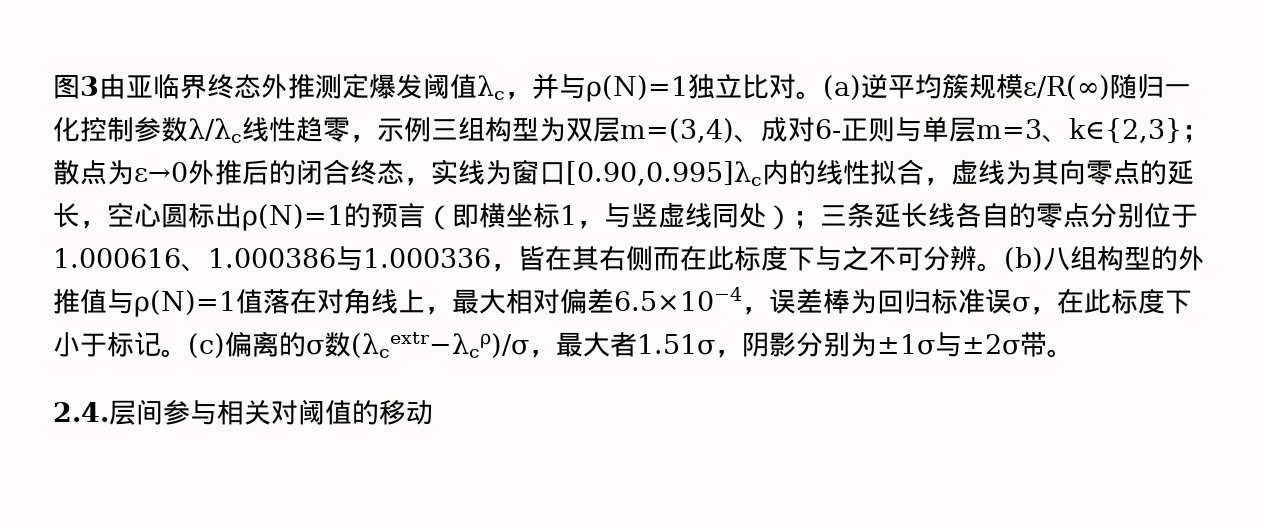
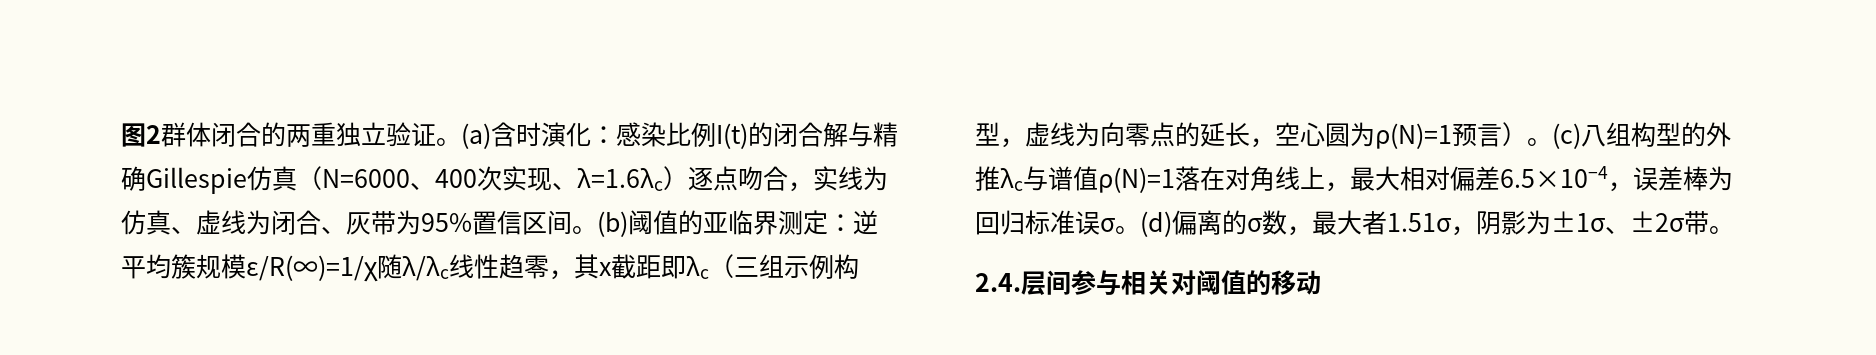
[80,73,1191,102] [53,116,1209,143] [53,159,924,186] 3由亚临界终态外推测定爆发阈值λc，并与ρ(N)=1独立比对。(a)逆平均簇规模ε/R(∞)随归一化控制参数λ/λc线性趋零，示例三组构型为双层m=(3,4)、成对6-正则与单层m=3、k∈{2,3}；散点为ε→0外推后的闭合终态，实线为窗口[0.90,0.995]λc内的线性拟合 -> [146,122,898,149] [121,166,888,194] [121,210,878,237] [121,254,859,282] [975,122,1000,146] 2群体闭合的两重独立验证。(a)含时演化：感染比例I(t)的闭合解与精确Gillespie仿真（N=6000、400次实现、λ=1.6λc）逐点吻合，实线为仿真、虚线为闭合、灰带为95%置信区间。(b)阈值的亚临界测定：逆平均簇规模ε/R(∞)=1/χ随λ/λc线性趋零，其x截距即λc（三组示例构型
[1032,160,1059,185] 其 -> (1100, 134) none
[188,202,1198,231] [53,246,1205,272] [53,289,263,317] 标出ρ(N)=1的预言（即横坐标1，与竖虚线同处）；三条延长线各自的零点分别位于1.000616、1.000386与1.000336，皆在其右侧而在此标度下与之不可分辨。(b)八组构型的外推值与ρ(N)=1值 -> [1350,122,1731,149] [975,166,1175,193] 为ρ(N)=1预言）。(c)八组构型的外推λc与谱值ρ(N)=1
[1030,289,1192,315] [53,332,225,358] ，在此标度下小于标记。(c) -> [1115,211,1172,237] 。(d)
[351,332,529,358] (λcextr−λcρ)/σ -> (1287, 222) none
[796,332,962,357] 分别为±1σ与 -> [1526,210,1630,235] 为±1σ、

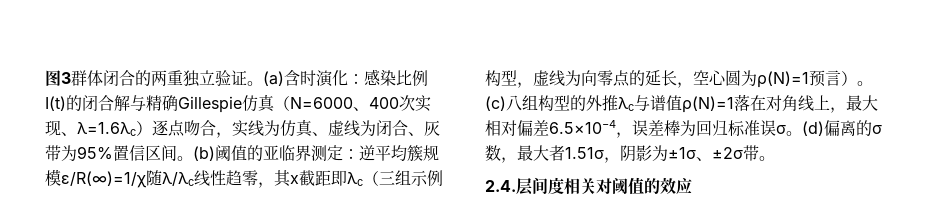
[146,125,161,144] 2 -> [61,72,71,84] 3
[1071,270,1121,295] 参与 -> [548,177,564,195] 度
[1271,270,1321,295] 移动 -> [660,178,692,195] 效应

